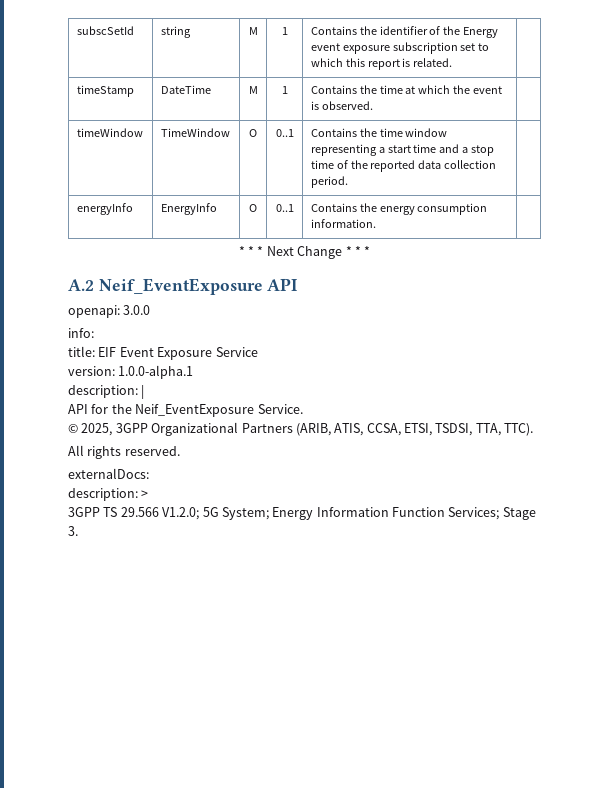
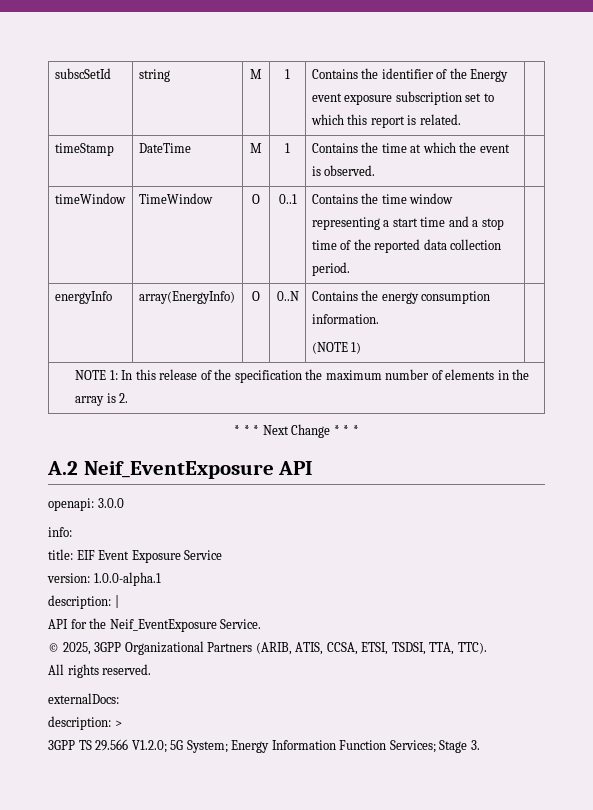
[160,203,217,215] [249,204,257,212] [275,204,294,212] EnergyInfo | O | 0..1 -> [138,291,235,304] [252,291,260,301] [276,291,299,301] array(EnergyInfo) | O | 0..N
(376, 223) | -> [311,342,362,354] [75,369,530,383] [75,393,129,406] // (NOTE 1) | // NOTE 1: In this release of the specification the maximum number of elements in the array is 2.

